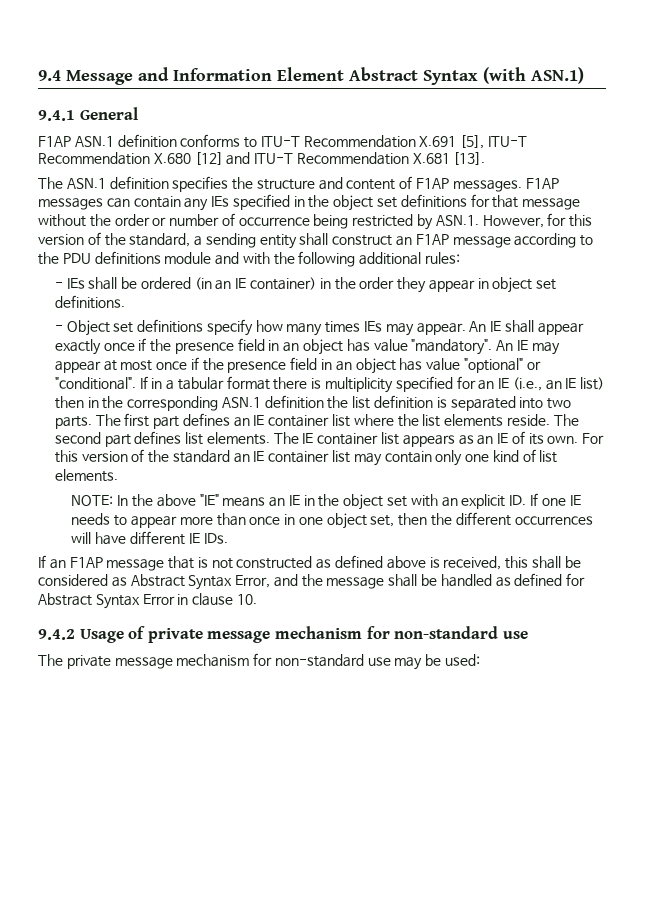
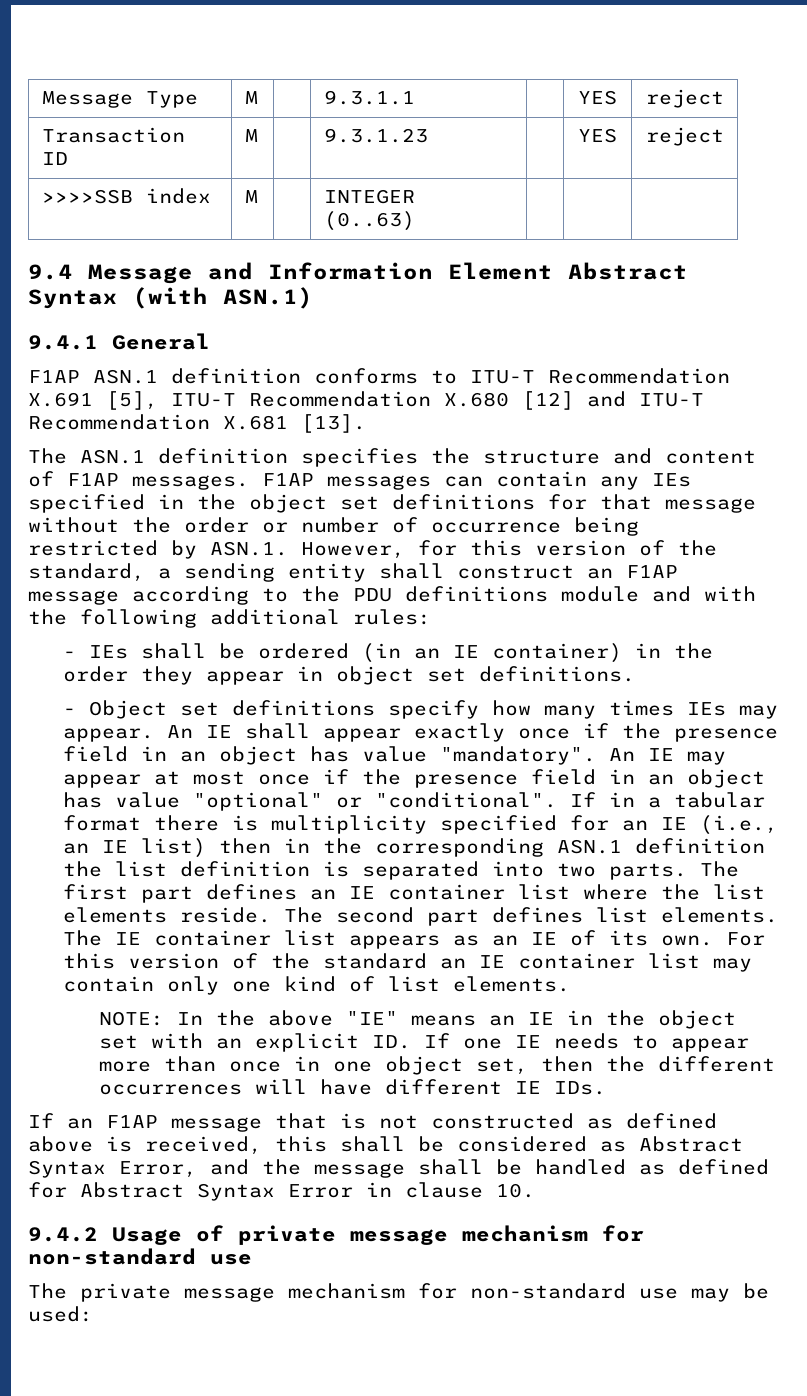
(38, 75) none -> [41,91,198,108] [244,91,258,104] [323,90,415,105] [578,90,617,105] [645,89,724,108] [41,127,185,143] [41,152,68,165] [244,129,258,142] [323,128,428,143] [578,128,617,143] [645,127,724,146] [41,188,211,204] [244,190,258,203] [323,189,415,204] [323,211,415,231] Message Type | M | | 9.3.1.1 | | YES | reject // Transaction ID | M | | 9.3.1.23 | | YES | reject // >>>>SSB index | M | | INTEGER (0..63) | | | //

